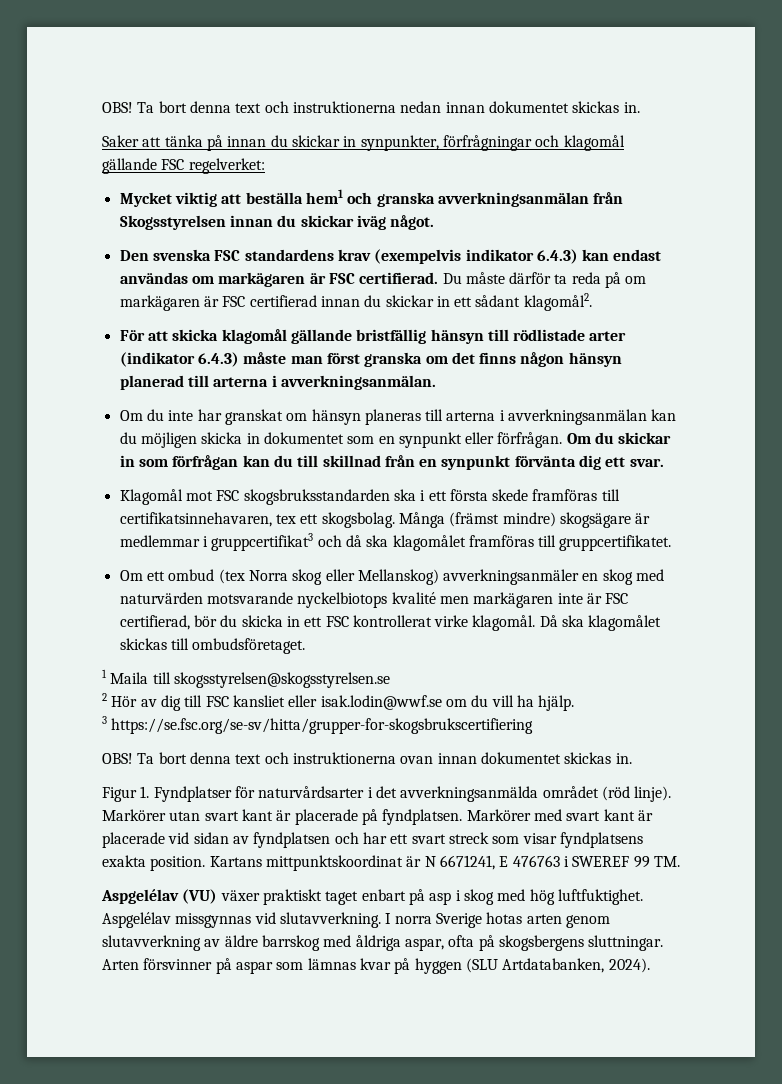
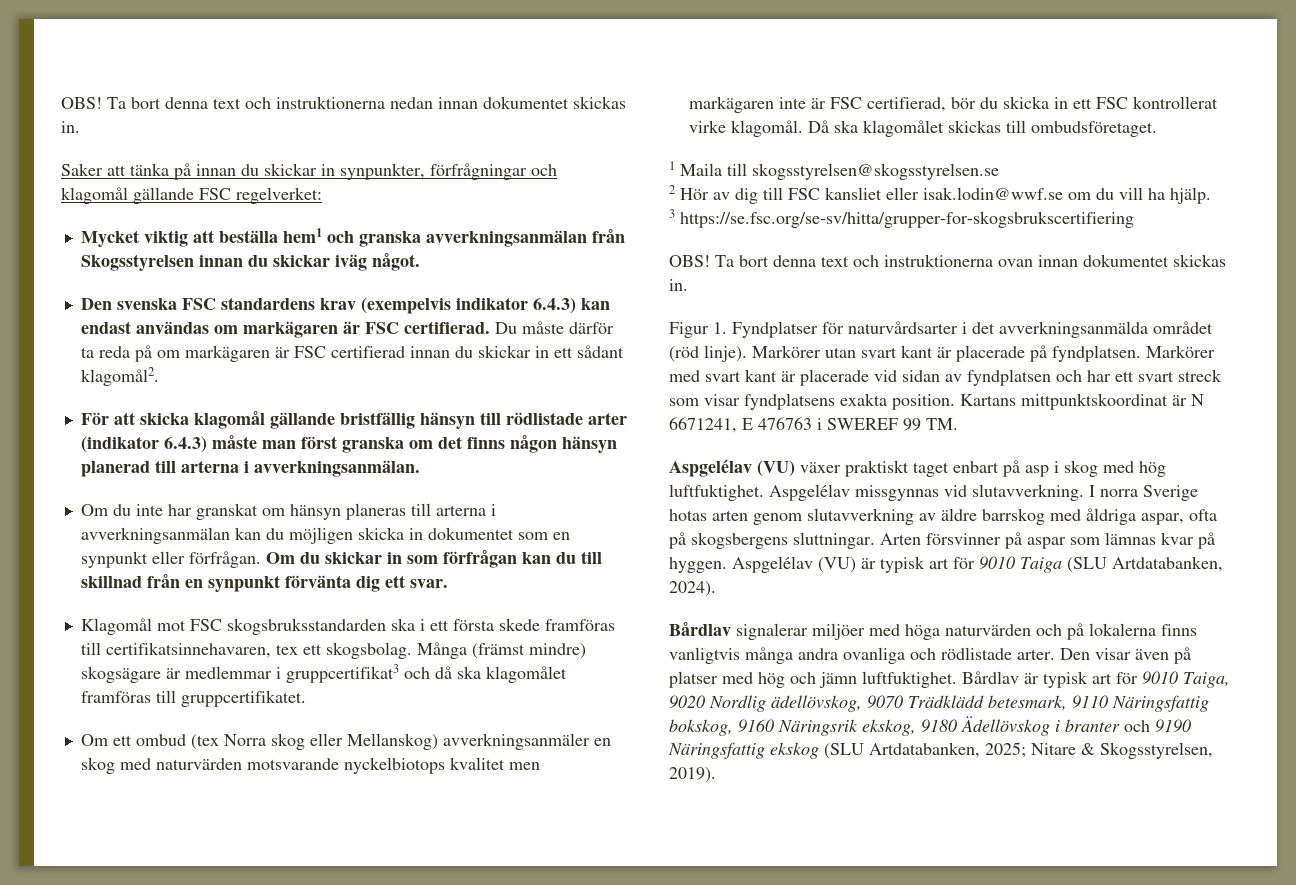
[391,592,436,604] kvalité -> [449,757,505,770] kvalitet
[414,958,650,974] hyggen (SLU Artdatabanken, 2024). -> [669,556,1223,573] [669,581,716,597] [669,622,1197,640] [669,647,1191,664] [669,671,1230,688] [669,695,1209,712] [669,716,1191,736] [668,742,1213,759] [669,767,716,783] hyggen. Aspgelélav (VU) är typisk art för 9010 Taiga (SLU Artdatabanken, 2024). // Bårdlav signalerar miljöer med höga naturvärden och på lokalerna finns vanligtvis många andra ovanliga och rödlistade arter. Den visar även på platser med hög och jämn luftfuktighet. Bårdlav är typisk art för 9010 Taiga, 9020 Nordlig ädellövskog, 9070 Trädklädd betesmark, 9110 Näringsfattig bokskog, 9160 Näringsrik ekskog, 9180 Ädellövskog i branter och 9190 Näringsfattig ekskog (SLU Artdatabanken, 2025; Nitare & Skogsstyrelsen, 2019).

